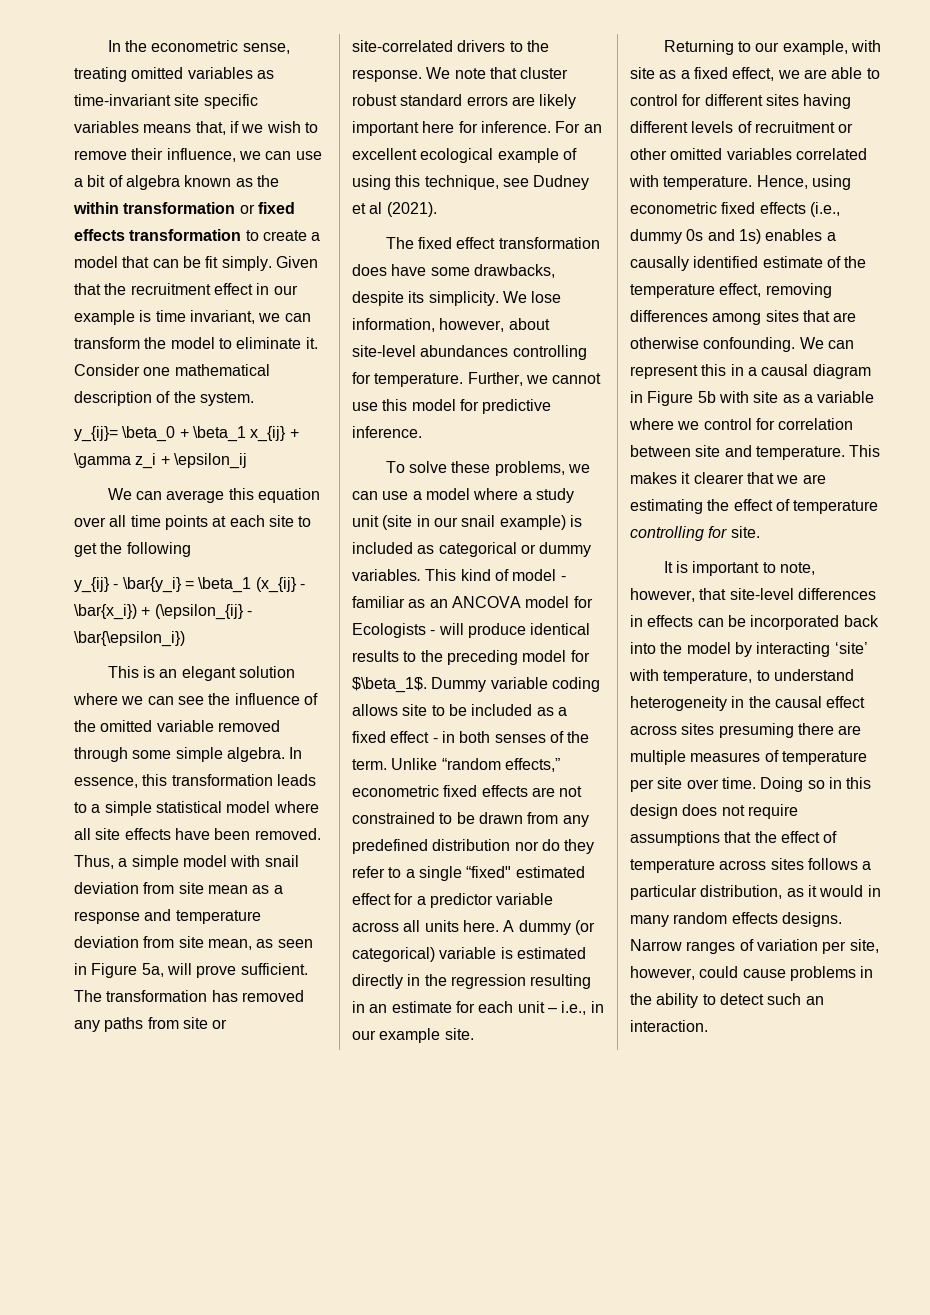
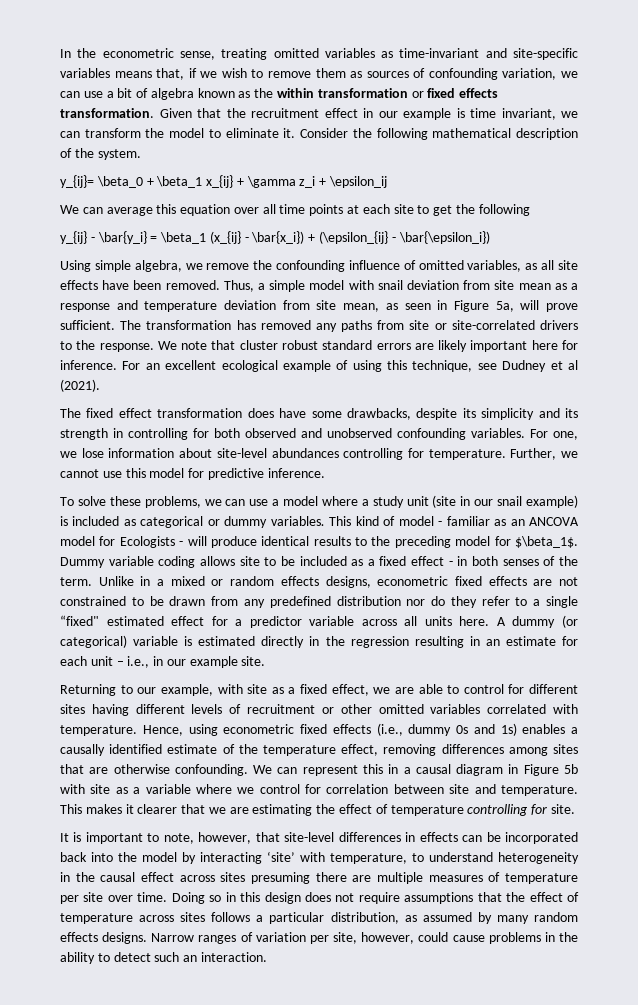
[174,94,258,109] site specific -> [485,48,578,60] and site-specific
[131,148,236,162] their influence, -> [315,68,557,80] them as sources of confounding variation,
[129,229,321,241] [74,256,272,271] transformation to create a model that can be fit simply. -> [60,108,154,118] transformation.
[143,367,171,376] one -> [352,128,428,140] the following
[107,666,296,681] [73,693,318,705] [74,720,280,732] [74,747,303,762] [74,774,316,788] [74,801,319,816] This is an elegant solution where we can see the influence of the omitted variable removed through some simple algebra. In essence, this transformation leads to a simple statistical model where -> [60,260,538,272] Using simple algebra, we remove the confounding influence of omitted variables, as
[428,291,562,306] [352,318,505,332] simplicity. We lose information, however, -> [481,408,579,420] [60,428,578,440] [60,448,175,458] simplicity and its strength in controlling for both observed and unobserved confounding variables. For one, we lose information
[441,758,560,772] “random effects,” -> [140,576,371,588] in a mixed or random effects designs,
[807,885,881,897] it would in -> [422,912,492,924] assumed by

